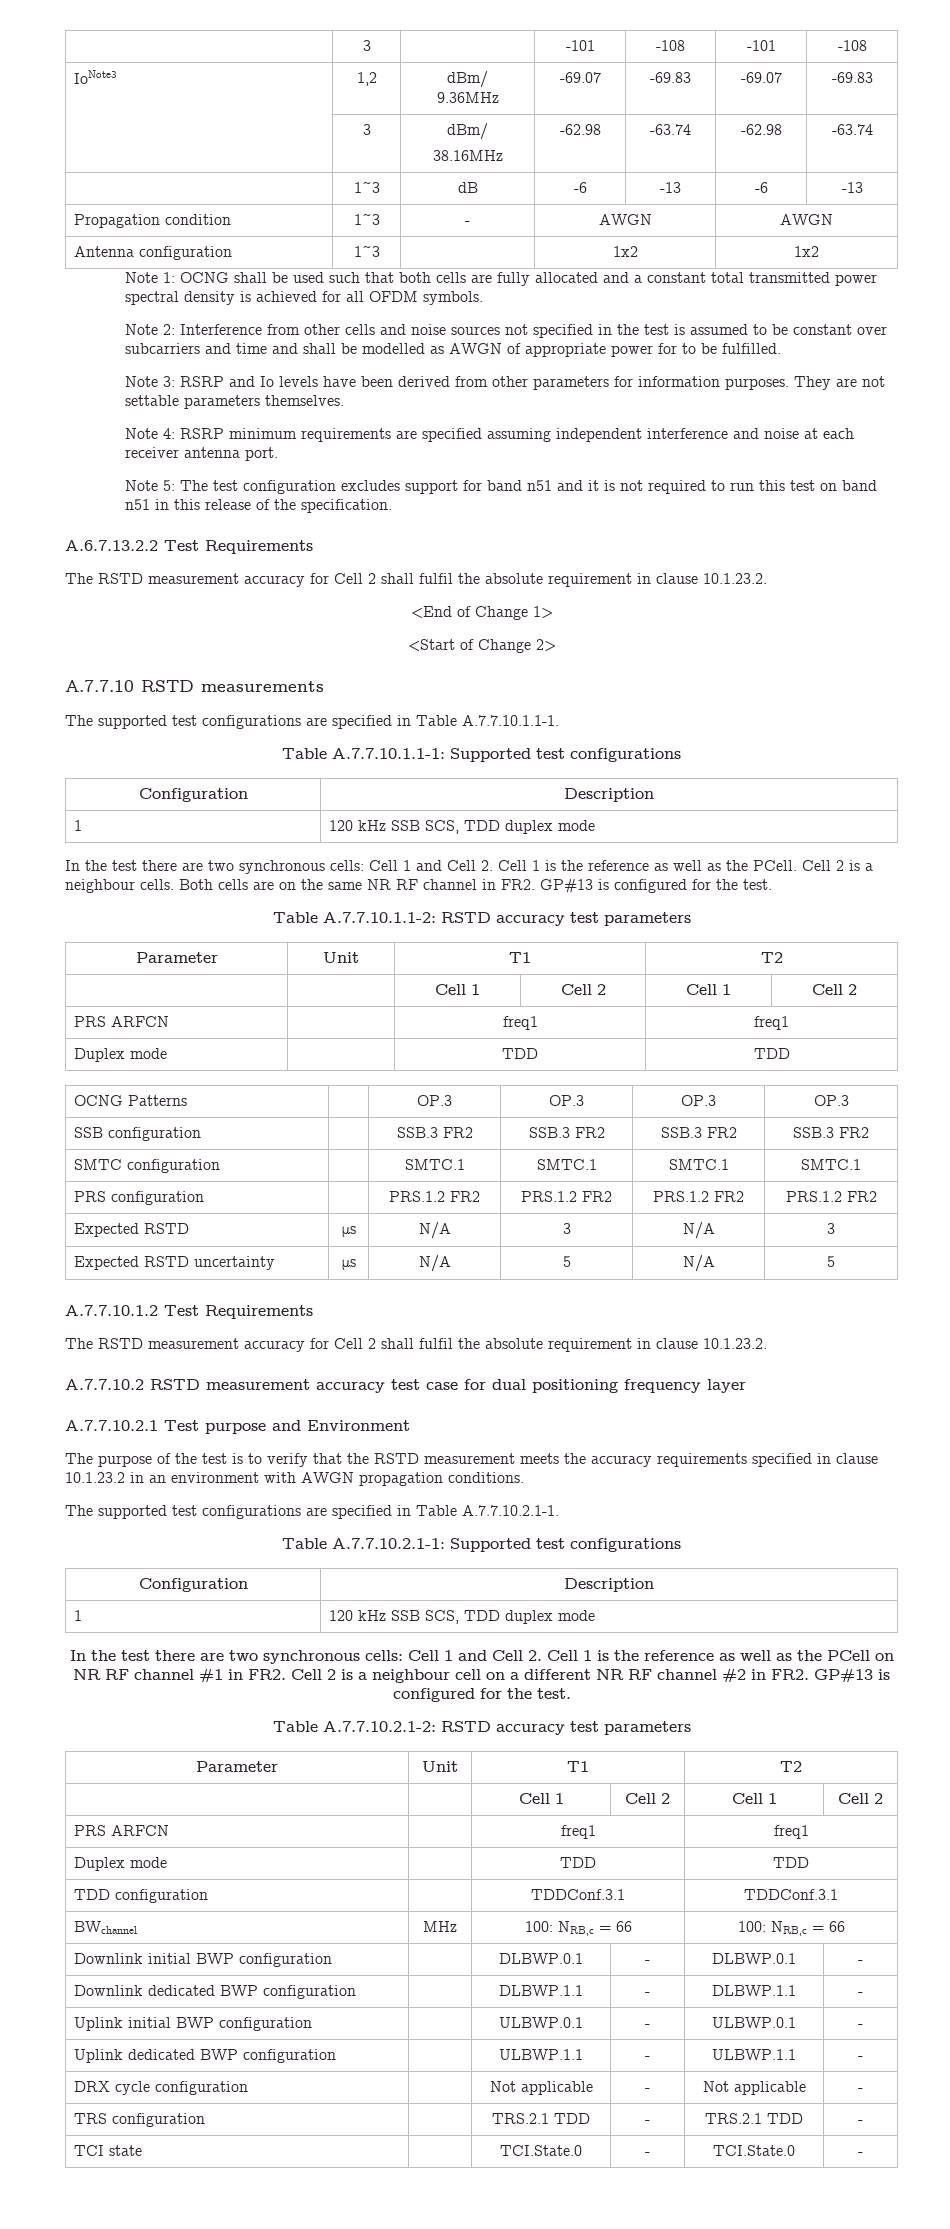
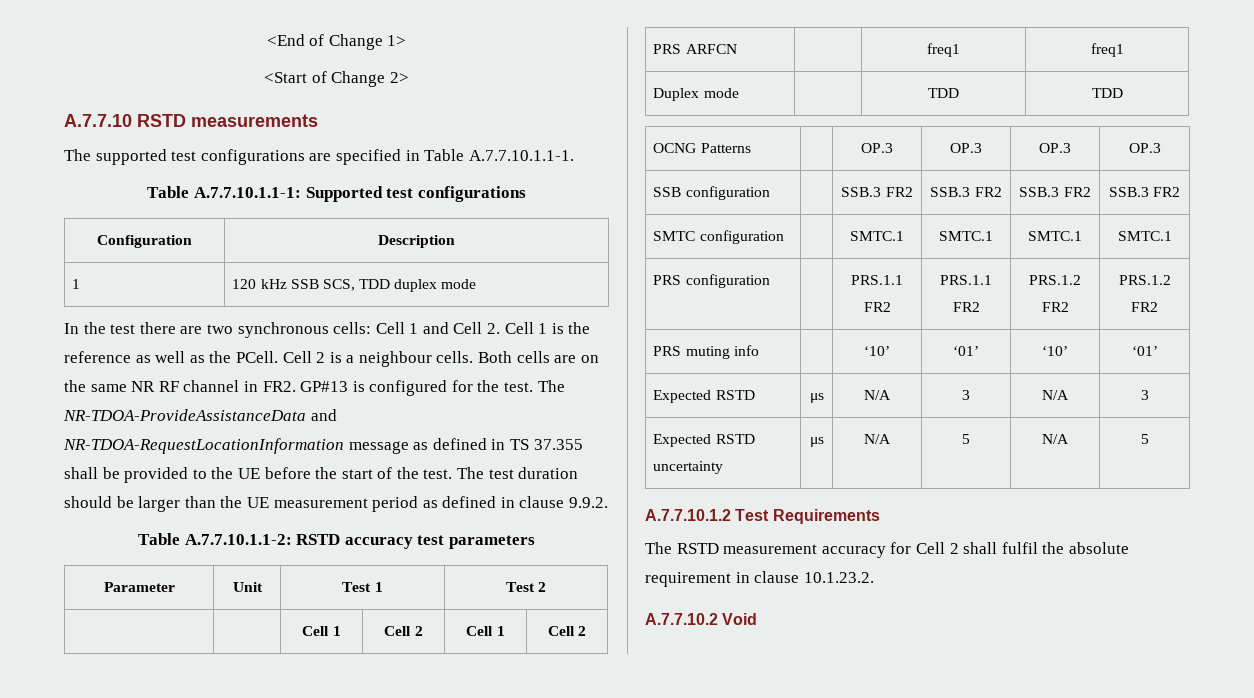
[362,40,371,51] [565,40,595,51] [655,40,685,51] [746,40,776,51] [837,40,867,51] [74,70,118,84] [356,72,377,86] [447,71,488,88] [436,92,499,103] [559,72,601,83] [649,72,691,83] [740,72,782,83] [831,72,873,83] [362,124,371,135] [447,123,488,140] [432,150,503,161] [559,124,601,135] [649,124,691,135] [740,124,782,135] [831,124,873,135] [353,181,380,193] [457,182,478,193] [573,182,587,193] [659,182,681,193] [754,182,768,193] [841,182,863,193] [74,214,232,228] [353,213,380,225] [465,221,470,225] [598,214,652,225] [779,214,833,225] [74,246,233,260] [353,245,380,257] [612,246,638,257] [793,246,819,257] [125,272,878,286] [125,291,484,305] [125,324,888,338] [125,343,782,357] [125,376,886,390] [125,395,345,409] [125,428,855,442] [125,447,279,461] [125,480,878,494] [125,499,393,513] [65,540,313,554] [65,573,767,587] | 3 | | -101 | -108 | -101 | -108 // IoNote3 | 1,2 | dBm/ // 9.36MHz | -69.07 | -69.83 | -69.07 | -69.83 // | 3 | dBm/ // 38.16MHz | -62.98 | -63.74 | -62.98 | -63.74 // | 1~3 | dB | -6 | -13 | -6 | -13 // Propagation condition | 1~3 | - | AWGN | AWGN // Antenna configuration | 1~3 | | 1x2 | 1x2 // Note 1: OCNG shall be used such that both cells are fully allocated and a constant total transmitted power spectral density is achieved for all OFDM symbols. // Note 2: Interference from other cells and noise sources not specified in the test is assumed to be constant over subcarriers and time and shall be modelled as AWGN of appropriate power for to be fulfilled. // Note 3: RSRP and Io levels have been derived from other parameters for information purposes. They are not settable parameters themselves. // Note 4: RSRP minimum requirements are specified assuming independent interference and noise at each receiver antenna port. // Note 5: The test configuration excludes support for band n51 and it is not required to run this test on band n51 in this release of the specification. // A.6.7.13.2.2 Test Requirements // The RSTD measurement accuracy for Cell 2 shall fulfil the absolute requirement in clause 10.1.23.2. // -> (266, 40) none
(772, 884) none -> [537,380,565,392] [63,409,337,421] [63,438,583,454] [64,467,579,483] [64,496,609,512] The NR-TDOA-ProvideAssistanceData and NR-TDOA-RequestLocationInformation message as defined in TS 37.355 shall be provided to the UE before the start of the test. The test duration should be larger than the UE measurement period as defined in clause 9.9.2.
[509,952,531,963] [760,952,783,963] T1 | T2 -> [342,582,383,592] [505,582,547,592] Test 1 | Test 2
[389,1191,480,1202] [521,1191,612,1202] [652,1191,744,1202] [785,1191,877,1202] PRS.1.2 FR2 | PRS.1.2 FR2 | PRS.1.2 FR2 | PRS.1.2 FR2 -> [851,275,903,285] [863,302,891,312] [940,275,992,285] [952,302,980,312] [1029,275,1081,285] [1041,302,1069,312] [1118,275,1171,285] [1131,302,1158,312] [653,345,759,359] [864,346,890,356] [953,346,979,356] [1042,346,1068,356] [1131,346,1158,356] PRS.1.1 FR2 | PRS.1.1 FR2 | PRS.1.2 FR2 | PRS.1.2 FR2 // PRS muting info | | ‘10’ | ‘01’ | ‘10’ | ‘01’
[150,1379,746,1393] [65,1420,410,1434] [65,1453,878,1467] [65,1472,524,1486] [65,1505,559,1519] [282,1538,681,1552] [138,1578,248,1592] [564,1578,654,1592] [74,1610,83,1621] [329,1610,596,1624] [69,1650,894,1664] [73,1668,890,1683] [392,1688,571,1702] [272,1721,691,1735] [196,1761,278,1772] [422,1761,458,1772] [567,1761,589,1772] [779,1761,802,1772] [518,1793,564,1804] [625,1793,670,1804] [731,1793,777,1804] [838,1793,883,1804] [74,1825,170,1836] [560,1825,596,1839] [773,1825,809,1839] [74,1857,168,1871] [560,1857,596,1868] [772,1857,809,1868] [74,1889,209,1903] [531,1889,625,1900] [743,1889,838,1900] [74,1921,138,1934] [423,1921,457,1932] [524,1921,632,1936] [737,1921,845,1936] [74,1953,333,1967] [499,1953,583,1964] [645,1960,650,1964] [711,1953,796,1964] [858,1960,863,1964] [74,1985,357,1999] [499,1985,583,1996] [645,1992,650,1996] [711,1985,796,1996] [858,1992,863,1996] [74,2017,313,2031] [499,2017,583,2028] [645,2024,650,2028] [711,2017,796,2028] [858,2024,863,2028] [74,2049,337,2063] [499,2049,583,2060] [645,2056,650,2060] [711,2049,796,2060] [858,2056,863,2060] [74,2081,249,2095] [489,2081,593,2095] [645,2088,650,2092] [702,2081,806,2095] [858,2088,863,2092] [74,2113,206,2127] [492,2113,590,2124] [645,2120,650,2124] [704,2113,803,2124] [858,2120,863,2124] [74,2145,143,2156] [500,2145,582,2156] [645,2152,650,2156] [712,2145,795,2156] [858,2152,863,2156] RSTD measurement accuracy test case for dual positioning frequency layer // A.7.7.10.2.1 Test purpose and Environment // The purpose of the test is to verify that the RSTD measurement meets the accuracy requirements specified in clause 10.1.23.2 in an environment with AWGN propagation conditions. // The supported test configurations are specified in Table A.7.7.10.2.1-1. // Table A.7.7.10.2.1-1: Supported test configurations // Configuration | Description // 1 | 120 kHz SSB SCS, TDD duplex mode // In the test there are two synchronous cells: Cell 1 and Cell 2. Cell 1 is the reference as well as the PCell on NR RF channel #1 in FR2. Cell 2 is a neighbour cell on a different NR RF channel #2 in FR2. GP#13 is configured for the test. // Table A.7.7.10.2.1-2: RSTD accuracy test parameters // Parameter | Unit | T1 | T2 // | | Cell 1 | Cell 2 | Cell 1 | Cell 2 // PRS ARFCN | | freq1 | freq1 // Duplex mode | | TDD | TDD // TDD configuration | | TDDConf.3.1 | TDDConf.3.1 // BWchannel | MHz | 100: NRB,c = 66 | 100: NRB,c = 66 // Downlink initial BWP configuration | | DLBWP.0.1 | - | DLBWP.0.1 | - // Downlink dedicated BWP configuration | | DLBWP.1.1 | - | DLBWP.1.1 | - // Uplink initial BWP configuration | | ULBWP.0.1 | - | ULBWP.0.1 | - // Uplink dedicated BWP configuration | | ULBWP.1.1 | - | ULBWP.1.1 | - // DRX cycle configuration | | Not applicable | - | Not applicable | - // TRS configuration | | TRS.2.1 TDD | - | TRS.2.1 TDD | - // TCI state | | TCI.State.0 | - | TCI.State.0 | - -> [722,613,758,625] Void

